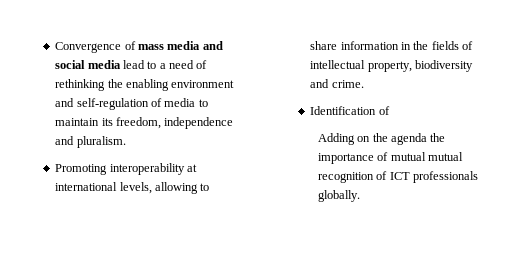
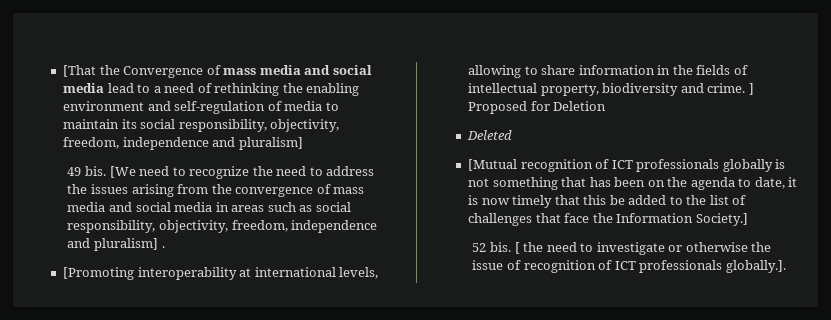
(55, 47) none -> [63,65,120,77] [That the
[115,117,234,129] [55,136,126,148] [55,164,108,175] freedom, independence and pluralism. // Promoting -> [140,119,340,132] [63,137,303,150] [67,166,375,179] [67,184,365,197] [67,202,351,212] [67,220,378,233] [67,238,165,251] [63,267,135,280] social responsibility, objectivity, freedom, independence and pluralism] // 49 bis. [We need to recognize the need to address the issues arising from the convergence of mass media and social media in areas such as social responsibility, objectivity, freedom, independence and pluralism] . // [Promoting
[310,106,390,115] [317,133,446,145] [317,152,463,164] [317,171,478,183] [317,190,360,202] // Identification of // Adding on the agenda the importance of mutual mutual recognition of ICT professionals globally. -> [748,83,754,95] [468,101,607,114] [467,130,513,140] [468,159,786,172] [468,177,798,190] [468,195,747,208] [468,213,748,226] [472,242,772,255] [472,260,786,273] ] Proposed for Deletion // Deleted // [Mutual recognition of ICT professionals globally is not something that has been on the agenda to date, it is now timely that this be added to the list of challenges that face the Information Society.] // 52 bis. [ the need to investigate or otherwise the issue of recognition of ICT professionals globally.].

